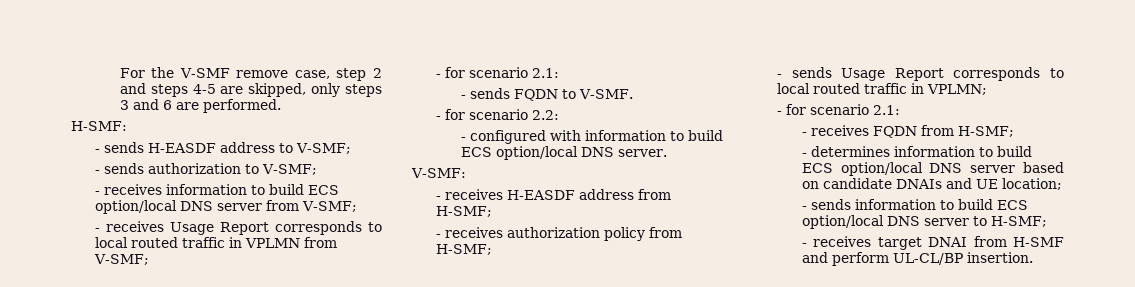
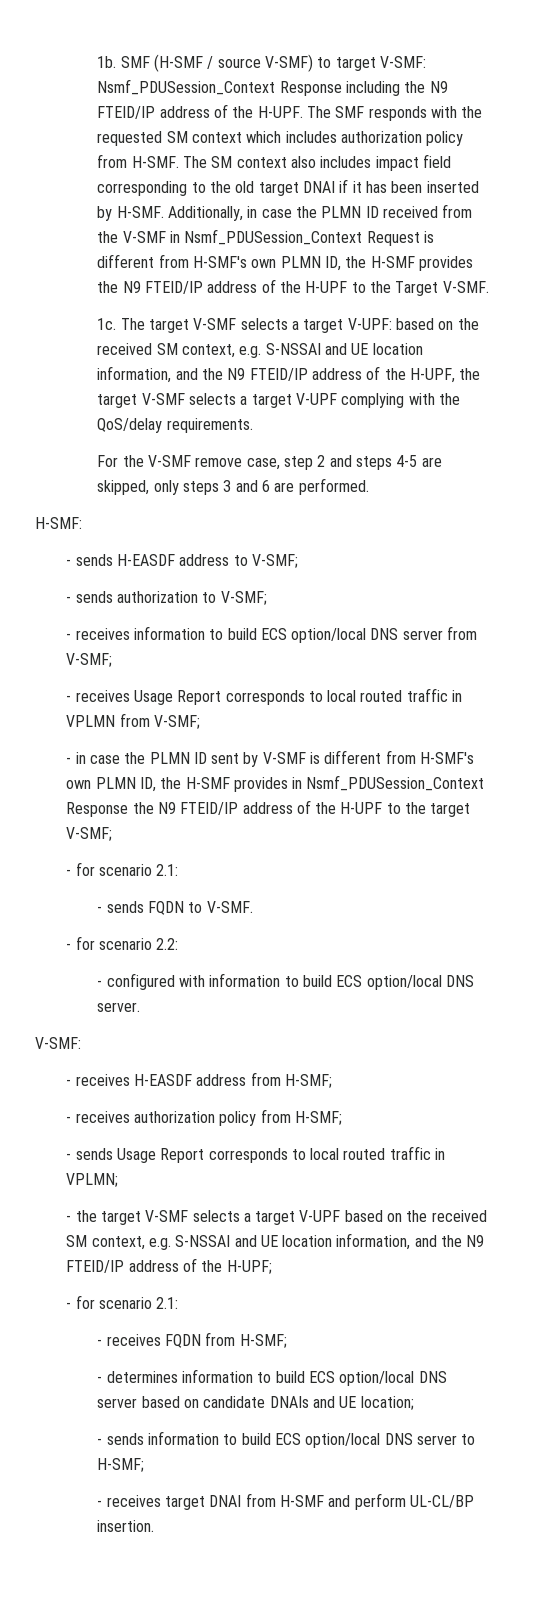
(119, 73) none -> [97,54,427,72] [97,79,448,96] [97,104,483,121] [97,131,464,146] [97,154,452,171] [97,179,479,196] [97,204,473,221] [97,229,435,246] [97,254,474,271] [97,279,489,296] [97,318,479,333] [97,343,423,358] [97,366,481,383] [97,393,461,408] [97,418,253,433] 1b. SMF (H-SMF / source V-SMF) to target V-SMF: Nsmf_PDUSession_Context Response including the N9 FTEID/IP address of the H-UPF. The SMF responds with the requested SM context which includes authorization policy from H-SMF. The SM context also includes impact field corresponding to the old target DNAI if it has been inserted by H-SMF. Additionally, in case the PLMN ID received from the V-SMF in Nsmf_PDUSession_Context Request is different from H-SMF's own PLMN ID, the H-SMF provides the N9 FTEID/IP address of the H-UPF to the Target V-SMF. // 1c. The target V-SMF selects a target V-UPF: based on the received SM context, e.g. S-NSSAI and UE location information, and the N9 FTEID/IP address of the H-UPF, the target V-SMF selects a target V-UPF complying with the QoS/delay requirements. //
(150, 259) none -> [66,750,475,767] [66,775,485,792] [66,800,471,817] [66,827,113,841] // - in case the PLMN ID sent by V-SMF is different from H-SMF's own PLMN ID, the H-SMF provides in Nsmf_PDUSession_Context Response the N9 FTEID/IP address of the H-UPF to the target V-SMF;
(988, 89) none -> [66,1210,487,1225] [66,1233,485,1250] [66,1258,272,1274] // - the target V-SMF selects a target V-UPF based on the received SM context, e.g. S-NSSAI and UE location information, and the N9 FTEID/IP address of the H-UPF;

